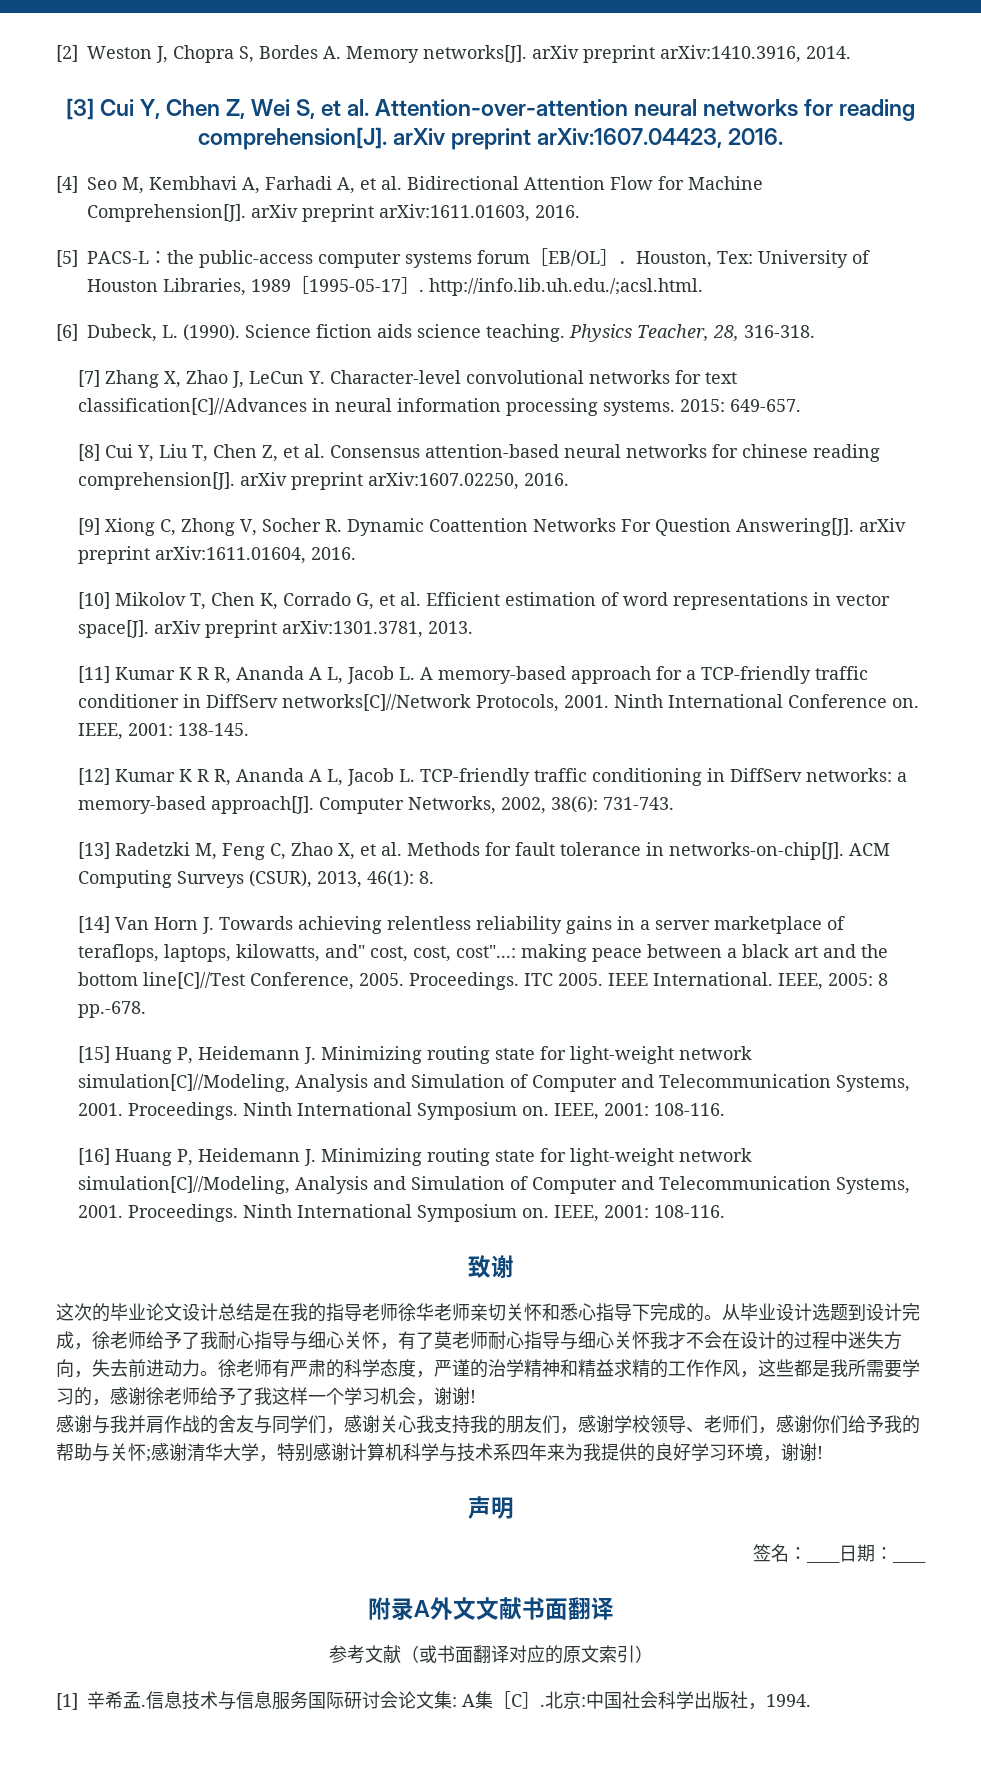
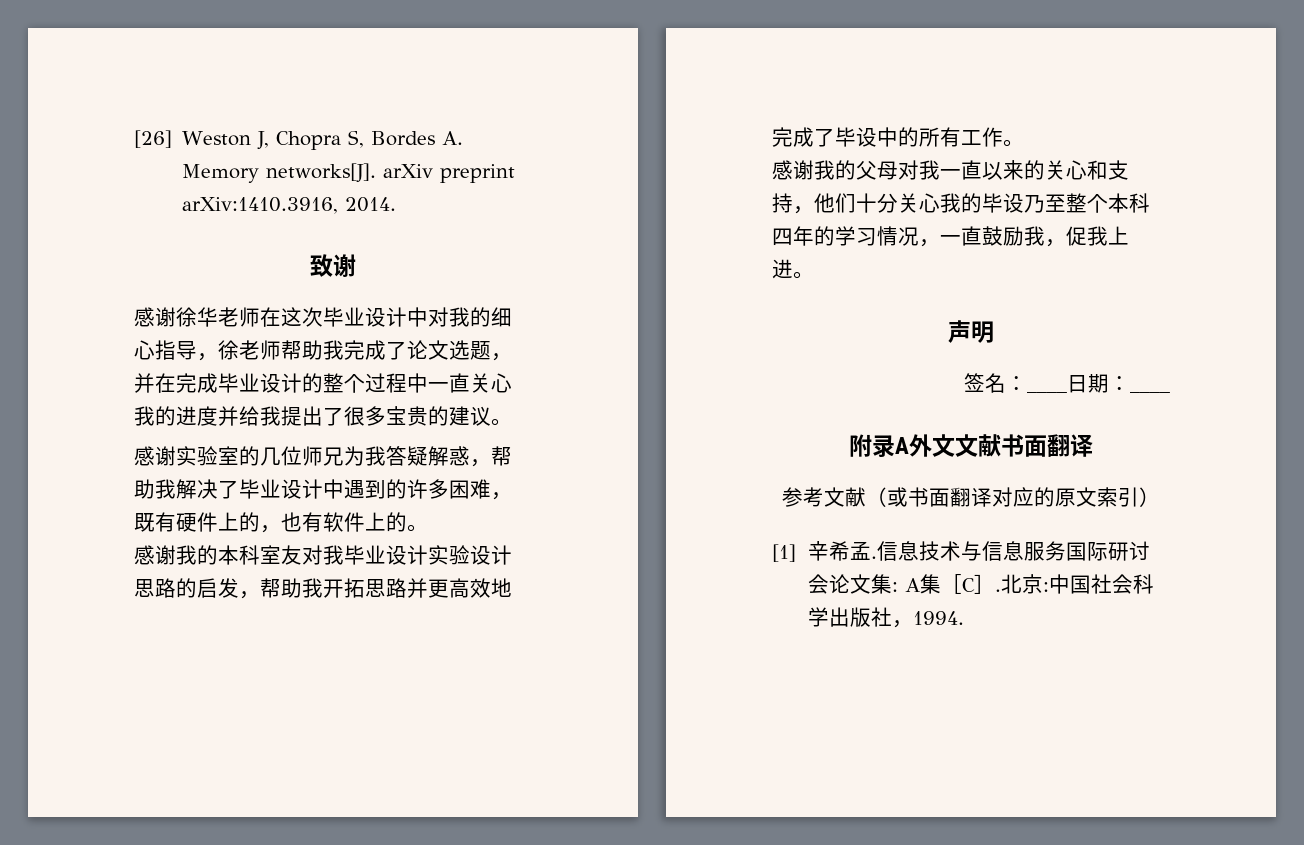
[56,45,78,62] [2] -> [134,130,172,148] [26]
[65,98,916,121] [197,127,784,150] [56,176,763,194] [87,204,580,222] [56,248,870,268] [87,276,703,296] [56,324,815,342] [78,370,738,388] [78,398,802,416] [78,444,881,462] [78,472,570,490] [78,518,907,536] [78,546,357,564] [78,592,891,610] [78,620,474,638] [78,666,869,684] [78,694,920,712] [78,723,250,740] [78,768,908,786] [78,796,675,814] [78,842,891,860] [78,870,435,888] [78,916,846,934] [78,944,889,962] [78,972,889,990] [78,1001,147,1018] [78,1046,753,1064] [78,1074,911,1092] [78,1102,726,1120] [78,1148,753,1166] [78,1176,911,1194] [78,1204,726,1222] [467,1255,514,1278] [56,1303,920,1322] [56,1331,902,1350] [56,1359,920,1378] [56,1387,476,1406] [56,1415,920,1434] [56,1443,823,1462] [3] Cui Y, Chen Z, Wei S, et al. Attention-over-attention neural networks for reading comprehension[J]. arXiv preprint arXiv:1607.04423, 2016. // [4] Seo M, Kembhavi A, Farhadi A, et al. Bidirectional Attention Flow for Machine Comprehension[J]. arXiv preprint arXiv:1611.01603, 2016. // [5] PACS-L：the public-access computer systems forum［EB/OL］．Houston, Tex: University of Houston Libraries, 1989［1995-05-17］. http://info.lib.uh.edu./;acsl.html. // [6] Dubeck, L. (1990). Science fiction aids science teaching. Physics Teacher, 28, 316-318. // [7] Zhang X, Zhao J, LeCun Y. Character-level convolutional networks for text classification[C]//Advances in neural information processing systems. 2015: 649-657. // [8] Cui Y, Liu T, Chen Z, et al. Consensus attention-based neural networks for chinese reading comprehension[J]. arXiv preprint arXiv:1607.02250, 2016. // [9] Xiong C, Zhong V, Socher R. Dynamic Coattention Networks For Question Answering[J]. arXiv preprint arXiv:1611.01604, 2016. // [10] Mikolov T, Chen K, Corrado G, et al. Efficient estimation of word representations in vector space[J]. arXiv preprint arXiv:1301.3781, 2013. // [11] Kumar K R R, Ananda A L, Jacob L. A memory-based approach for a TCP-friendly traffic conditioner in DiffServ networks[C]//Network Protocols, 2001. Ninth International Conference on. IEEE, 2001: 138-145. // [12] Kumar K R R, Ananda A L, Jacob L. TCP-friendly traffic conditioning in DiffServ networks: a memory-based approach[J]. Computer Networks, 2002, 38(6): 731-743. // [13] Radetzki M, Feng C, Zhao X, et al. Methods for fault tolerance in networks-on-chip[J]. ACM Computing Surveys (CSUR), 2013, 46(1): 8. // [14] Van Horn J. Towards achieving relentless reliability gains in a server marketplace of teraflops, laptops, kilowatts, and" cost, cost, cost"...: making peace between a black art and the bottom line[C]//Test Conference, 2005. Proceedings. ITC 2005. IEEE International. IEEE, 2005: 8 pp.-678. // [15] Huang P, Heidemann J. Minimizing routing state for light-weight network simulation[C]//Modeling, Analysis and Simulation of Computer and Telecommunication Systems, 2001. Proceedings. Ninth International Symposium on. IEEE, 2001: 108-116. // [16] Huang P, Heidemann J. Minimizing routing state for light-weight network simulation[C]//Modeling, Analysis and Simulation of Computer and Telecommunication Systems, 2001. Proceedings. Ninth International Symposium on. IEEE, 2001: 108-116. // 致谢 // 这次的毕业论文设计总结是在我的指导老师徐华老师亲切关怀和悉心指导下完成的。从毕业设计选题到设计完成，徐老师给予了我耐心指导与细心关怀，有了莫老师耐心指导与细心关怀我才不会在设计的过程中迷失方向，失去前进动力。徐老师有严肃的科学态度，严谨的治学精神和精益求精的工作作风，这些都是我所需要学习的，感谢徐老师给予了我这样一个学习机会，谢谢! // 感谢与我并肩作战的舍友与同学们，感谢关心我支持我的朋友们，感谢学校领导、老师们，感谢你们给予我的帮助与关怀;感谢清华大学，特别感谢计算机科学与技术系四年来为我提供的良好学习环境，谢谢! -> [310,254,356,277] [134,307,512,327] [134,340,512,361] [134,373,512,393] [134,406,512,426] [134,446,512,467] [134,479,512,500] [134,512,428,533] [134,545,512,565] [134,578,512,599] [772,127,1024,147] [772,160,1129,180] [772,193,1150,214] [772,226,1129,247] [772,259,814,279] 致谢 // 感谢徐华老师在这次毕业设计中对我的细心指导，徐老师帮助我完成了论文选题，并在完成毕业设计的整个过程中一直关心我的进度并给我提出了很多宝贵的建议。 // 感谢实验室的几位师兄为我答疑解惑，帮助我解决了毕业设计中遇到的许多困难，既有硬件上的，也有软件上的。 // 感谢我的本科室友对我毕业设计实验设计思路的启发，帮助我开拓思路并更高效地完成了毕设中的所有工作。 // 感谢我的父母对我一直以来的关心和支持，他们十分关心我的毕设乃至整个本科四年的学习情况，一直鼓励我，促我上进。

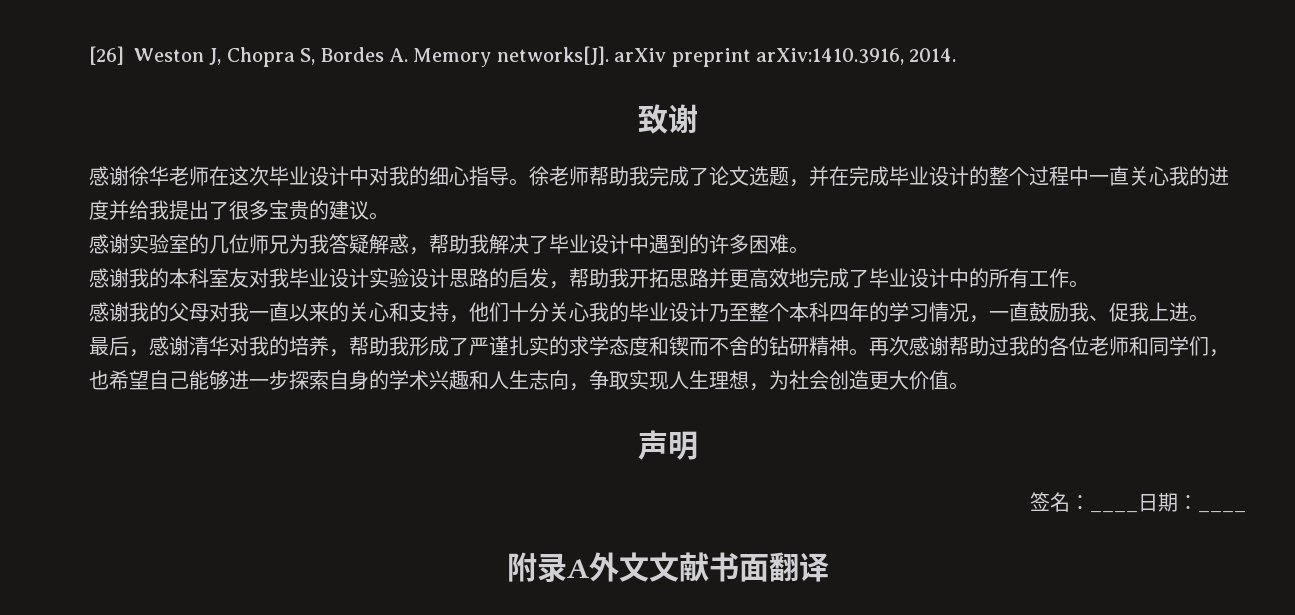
[197,353,218,361] ， -> [509,178,529,186] 。
[491,492,512,500] [134,512,407,533] ，既有硬件上的，也有软件上的 -> (789, 244) none
[856,127,877,147] 设 -> [889,268,949,288] 业设计
[1003,193,1024,213] 设 -> [649,302,709,322] 业设计
[1045,239,1066,247] ， -> [1089,315,1109,321] 、
(814, 275) none -> [89,336,1229,357] [89,370,969,391] // 最后，感谢清华对我的培养，帮助我形成了严谨扎实的求学态度和锲而不舍的钻研精神。再次感谢帮助过我的各位老师和同学们，也希望自己能够进一步探索自身的学术兴趣和人生志向，争取实现人生理想，为社会创造更大价值。
[782,487,1160,507] [772,541,1150,562] [807,574,1154,594] [807,607,964,628] // 参考文献（或书面翻译对应的原文索引） // [1]辛希孟.信息技术与信息服务国际研讨会论文集: A集［C］.北京:中国社会科学出版社，1994. -> (829, 567) none

